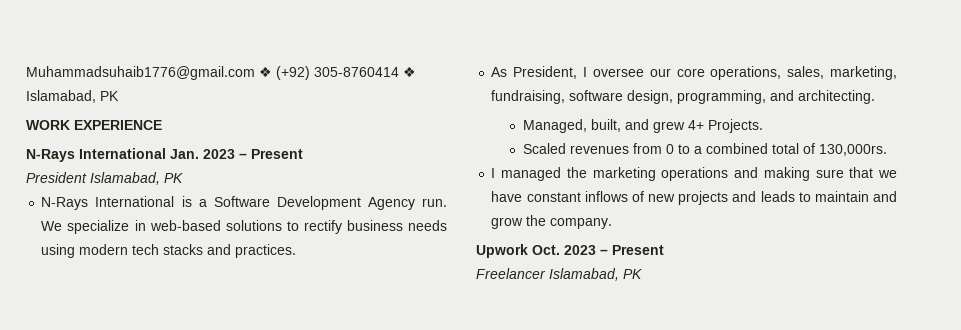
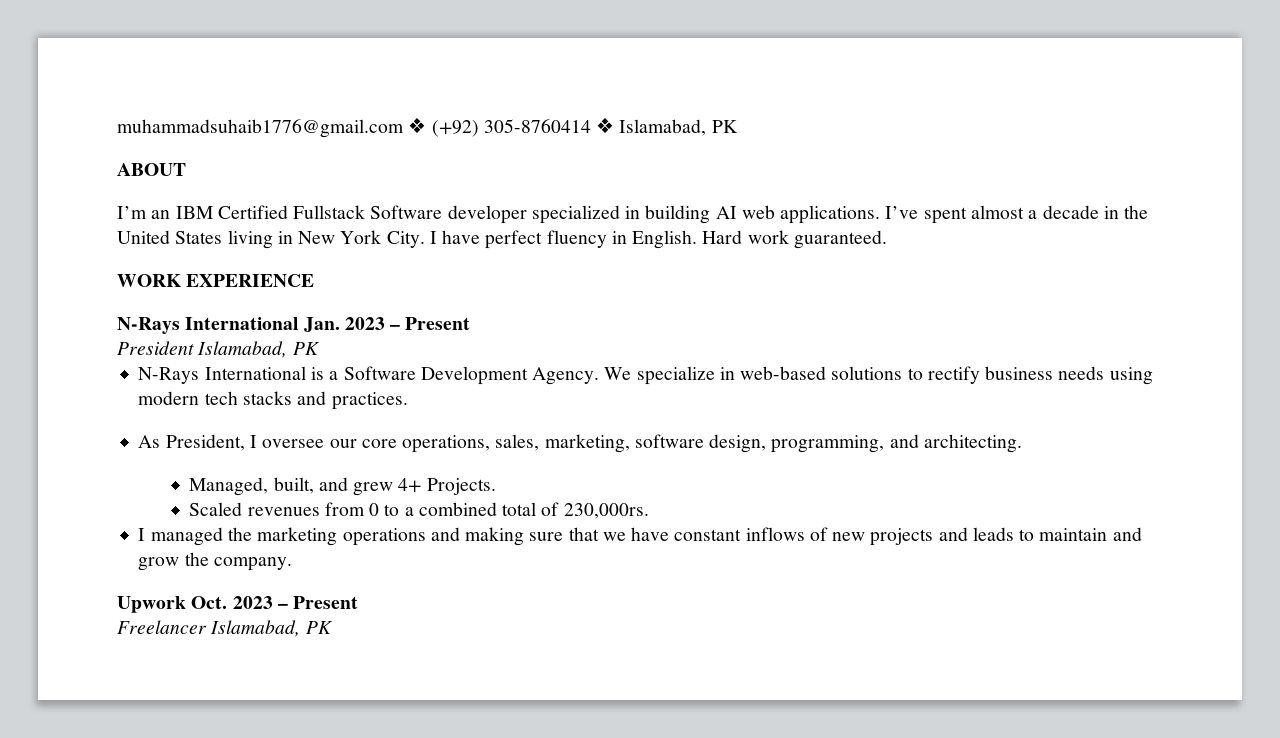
[26,66,255,80] Muhammadsuhaib1776@gmail.com -> [117,119,404,138] muhammadsuhaib1776@gmail.com
(119, 96) none -> [117,163,186,176] [117,205,1149,224] [117,230,887,249] // ABOUT // I’m an IBM Certified Fullstack Software developer specialized in building AI web applications. I’ve spent almost a decade in the United States living in New York City. I have perfect fluency in English. Hard work guaranteed.
[367,197,447,210] Agency run. -> [532,367,600,385] Agency.
[491,90,566,104] fundraising, -> (630, 443) none
[818,144,887,156] 130,000rs. -> [563,503,649,519] 230,000rs.

